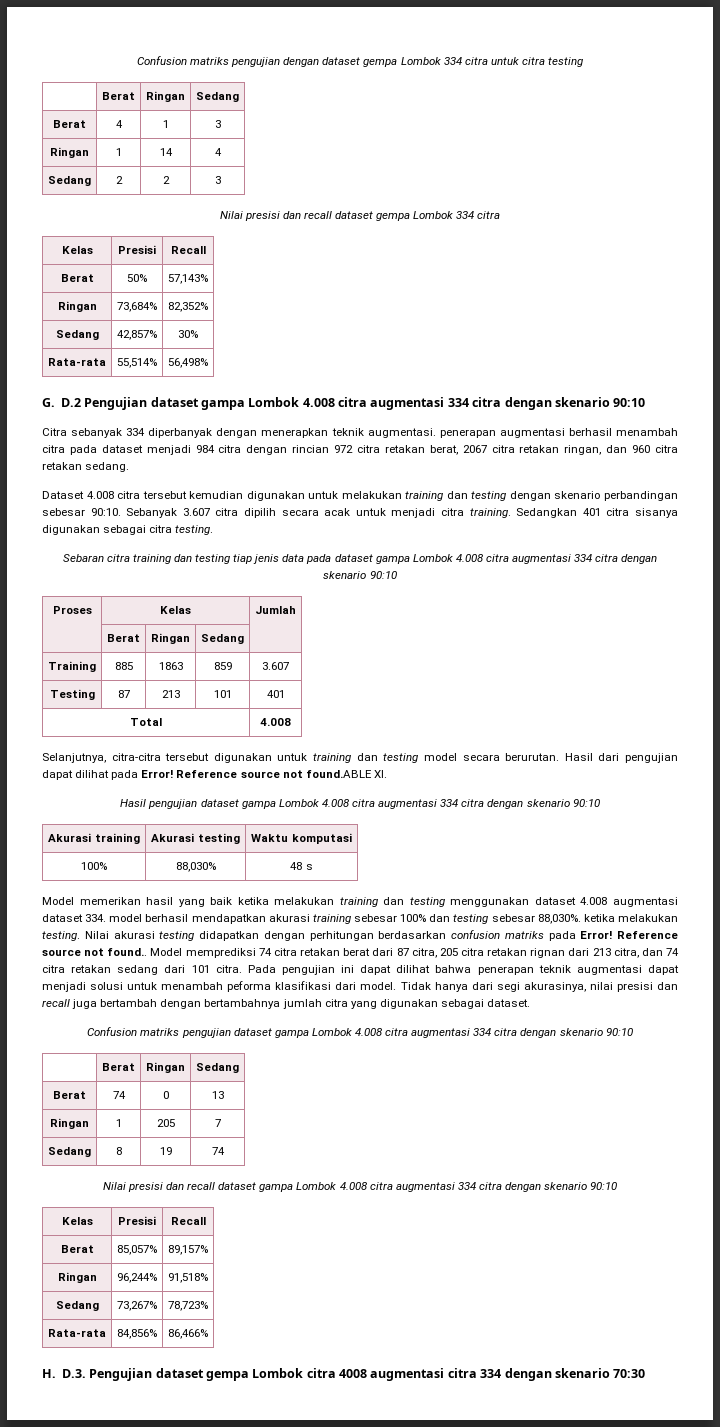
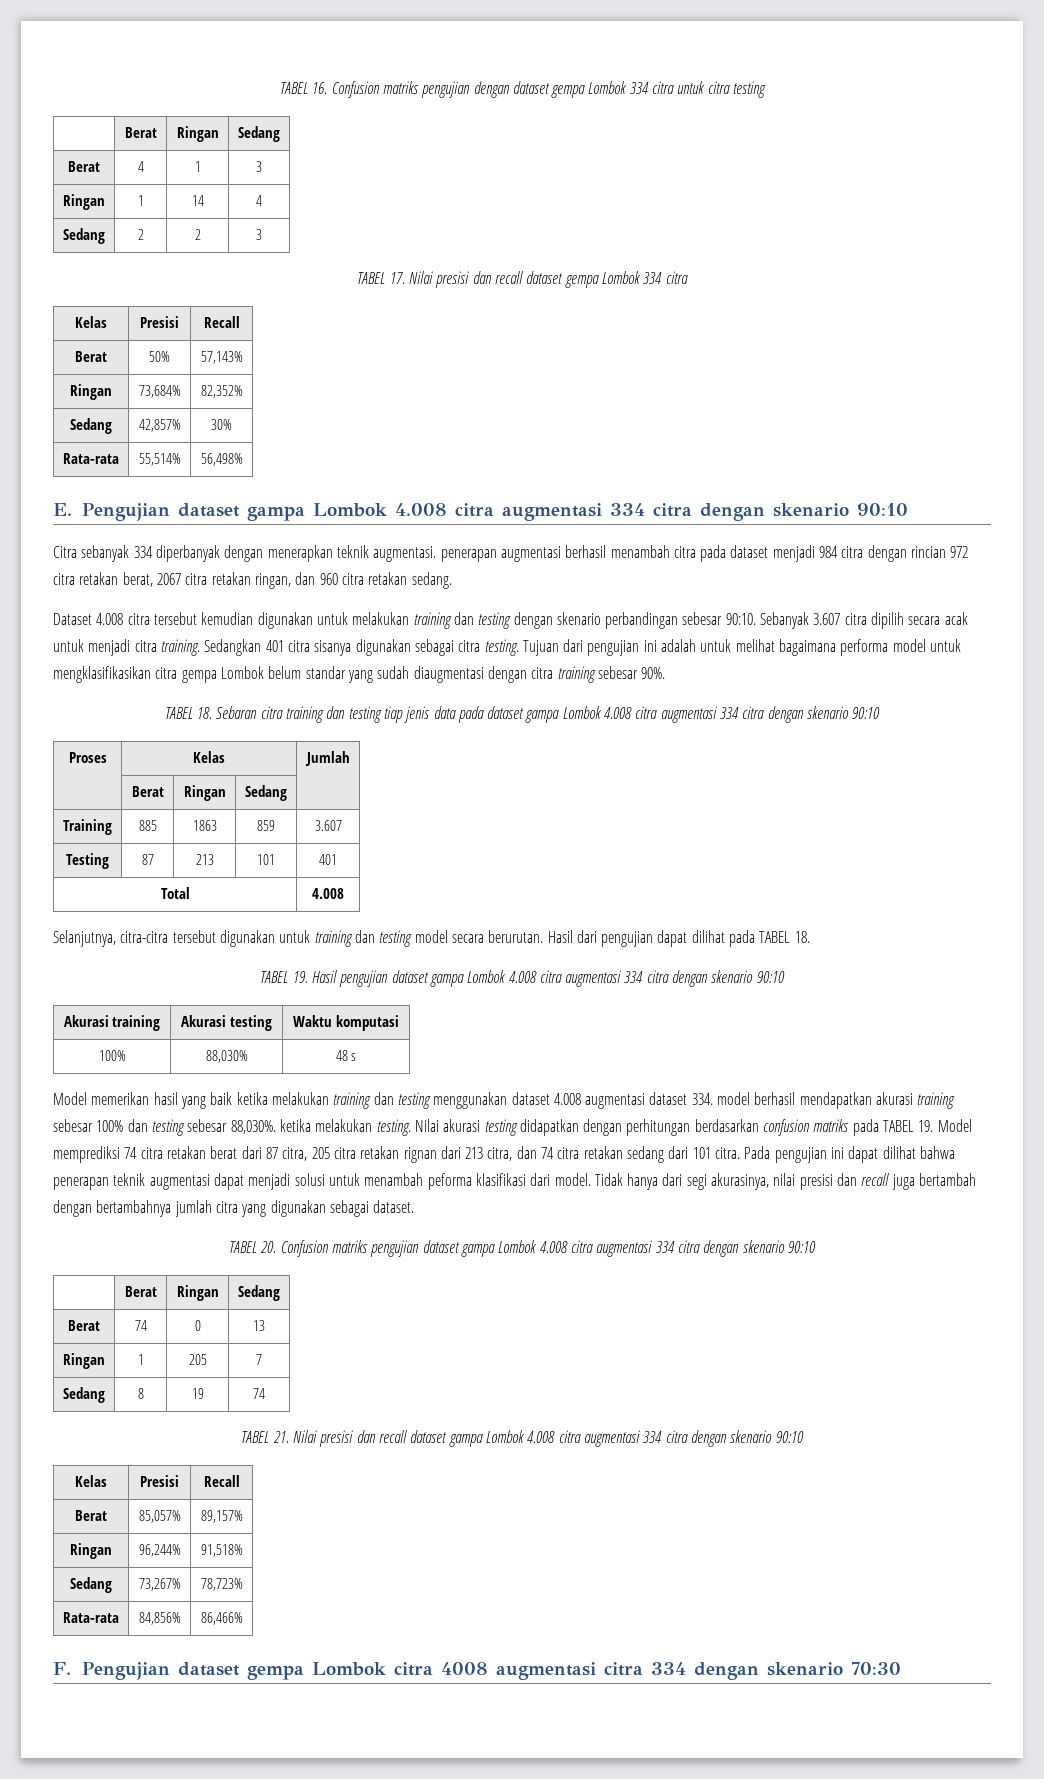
(136, 60) none -> [279,82,328,94] TABEL 16.
(221, 180) none -> [357,272,405,284] TABEL 17.
[42,398,81,407] G. D.2 -> [53,503,72,516] E.
(214, 530) // -> [522,639,962,656] [53,666,666,683] [164,707,212,719] Tujuan dari pengujian ini adalah untuk melihat bagaimana performa model untuk mengklasifikasikan citra gempa Lombok belum standar yang sudah diaugmentasi dengan citra training sebesar 90%. // TABEL 18.
[141,770,387,778] Error! Reference source not found.ABLE XI. // -> [759,931,810,943] [260,971,308,983] TABEL 18. // TABEL 19.
[580,931,678,939] [42,948,148,956] Error! Reference source not found.. -> [883,1120,934,1132] TABEL 19.
(531, 1003) none -> [229,1241,277,1253] TABEL 20.
(225, 1151) none -> [241,1431,289,1443] TABEL 21.
[42,1369,86,1378] H. D.3. -> [53,1662,71,1675] F.

